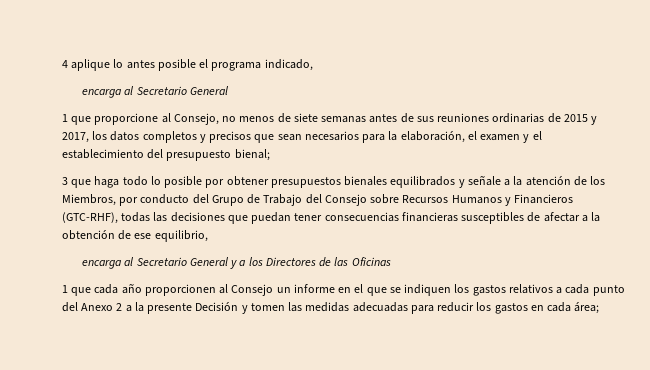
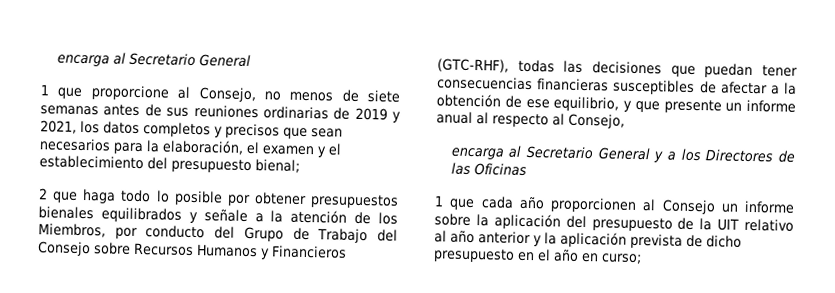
[62,59,313,71] 4 aplique lo antes posible el programa indicado, // -> (56, 60) none
[563,114,598,125] [62,132,89,143] 2015 y 2017, -> [354,107,401,123] [40,120,77,134] 2019 y 2021,
[62,177,68,185] 3 -> [38,188,48,200] 2
(208, 236) none -> [623,99,796,114] [436,111,625,129] y que presente un informe anual al respecto al Consejo,
[338,284,625,296] [62,302,600,314] en el que se indiquen los gastos relativos a cada punto del Anexo 2 a la presente Decisión y tomen las medidas adecuadas para reducir los gastos en cada área; -> [434,213,794,232] [434,230,742,249] [433,248,642,265] sobre la aplicación del presupuesto de la UIT relativo al año anterior y la aplicación prevista de dicho presupuesto en el año en curso;

